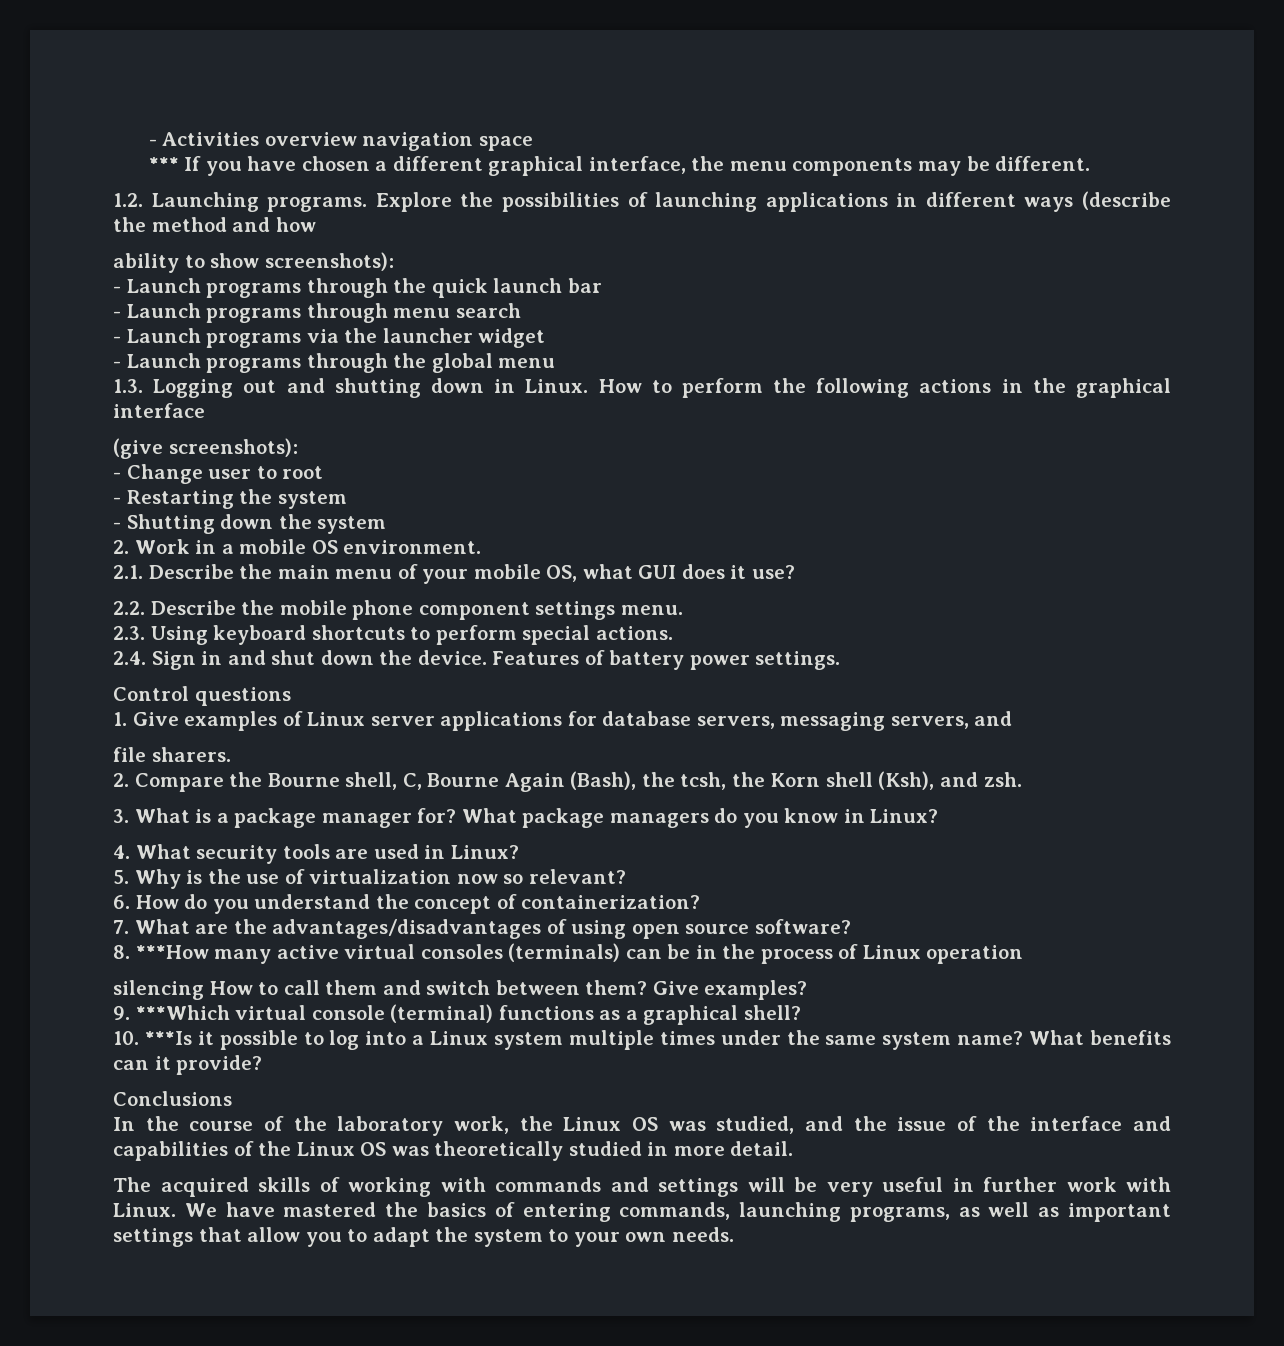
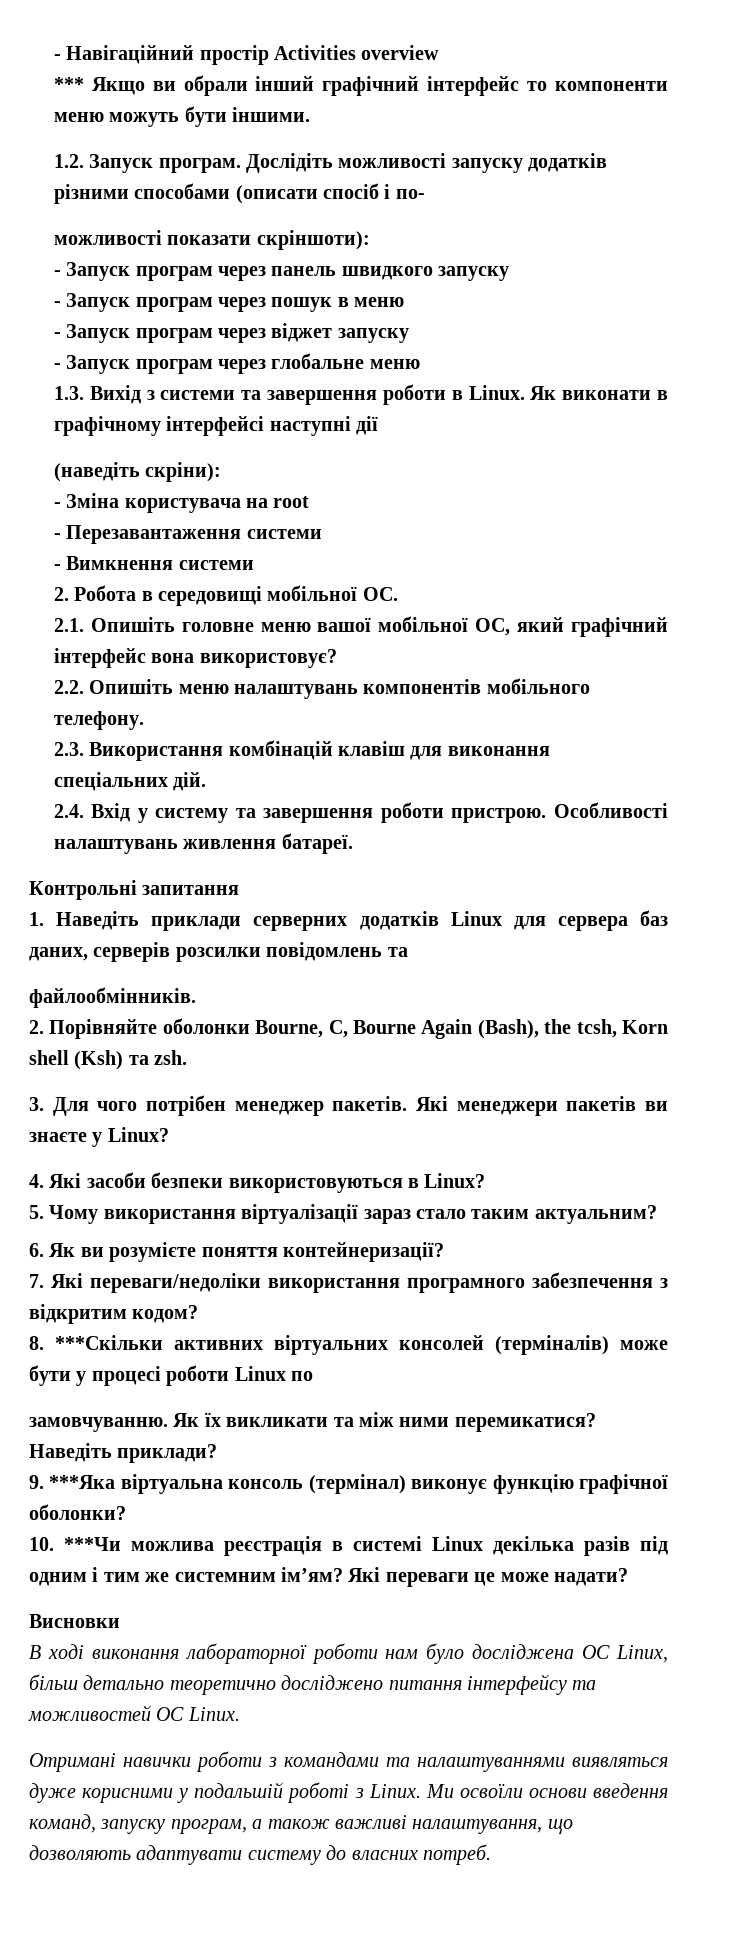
[148,139,157,146] - -> [53,45,269,65] - Навігаційний простір
[362,132,533,151] navigation space -> (440, 52) none
[184,156,1091,176] [113,191,1172,212] [113,217,316,232] [113,252,394,273] [113,278,602,298] [113,303,521,323] [113,328,546,348] [113,353,556,373] [113,378,1171,398] [113,403,205,418] [113,438,298,459] [113,464,324,484] [113,489,347,509] [113,514,387,534] [113,539,482,554] [113,564,795,584] [113,600,683,620] [113,625,673,645] [113,650,841,670] [113,686,291,706] [113,711,1013,731] [113,747,231,762] [113,772,398,792] If you have chosen a different graphical interface, the menu components may be different. // 1.2. Launching programs. Explore the possibilities of launching applications in different ways (describe the method and how // ability to show screenshots): // - Launch programs through the quick launch bar // - Launch programs through menu search // - Launch programs via the launcher widget // - Launch programs through the global menu // 1.3. Logging out and shutting down in Linux. How to perform the following actions in the graphical interface // (give screenshots): // - Change user to root // - Restarting the system // - Shutting down the system // 2. Work in a mobile OS environment. // 2.1. Describe the main menu of your mobile OS, what GUI does it use? // 2.2. Describe the mobile phone component settings menu. // 2.3. Using keyboard shortcuts to perform special actions. // 2.4. Sign in and shut down the device. Features of battery power settings. // Control questions // 1. Give examples of Linux server applications for database servers, messaging servers, and // file sharers. // 2. Compare the Bourne shell, -> [91,75,668,96] [53,106,311,127] [53,153,608,173] [53,183,425,204] [53,230,370,250] [53,262,510,281] [53,293,405,312] [53,323,409,343] [53,353,420,374] [53,384,668,405] [53,416,379,436] [53,462,222,482] [53,493,310,513] [53,525,322,544] [53,556,254,570] [53,585,398,606] [53,616,668,637] [53,648,337,668] [53,678,590,699] [53,711,144,730] [53,740,550,761] [53,772,207,791] [53,802,668,823] [53,833,353,854] [29,880,240,900] [29,910,668,931] [29,942,408,962] [29,987,196,1008] [29,1018,324,1039] Якщо ви обрали інший графічний інтерфейс то компоненти меню можуть бути іншими. // 1.2. Запуск програм. Дослідіть можливості запуску додатків різними способами (описати спосіб і по- // можливості показати скріншоти): // - Запуск програм через панель швидкого запуску // - Запуск програм через пошук в меню // - Запуск програм через віджет запуску // - Запуск програм через глобальне меню // 1.3. Вихід з системи та завершення роботи в Linux. Як виконати в графічному інтерфейсі наступні дії // (наведіть скріни): // - Зміна користувача на root // - Перезавантаження системи // - Вимкнення системи // 2. Робота в середовищі мобільної ОС. // 2.1. Опишіть головне меню вашої мобільної ОС, який графічний інтерфейс вона використовує? // 2.2. Опишіть меню налаштувань компонентів мобільного телефону. // 2.3. Використання комбінацій клавіш для виконання спеціальних дій. // 2.4. Вхід у систему та завершення роботи пристрою. Особливості налаштувань живлення батареї. // Контрольні запитання // 1. Наведіть приклади серверних додатків Linux для сервера баз даних, серверів розсилки повідомлень та // файлообмінників. // 2. Порівняйте оболонки Bourne,
[731,772,765,787] the -> (617, 1028) none
[878,771,979,790] (Ksh), and -> [74,1050,149,1070] (Ksh) та
[134,808,939,828] [113,844,519,864] [113,869,626,889] [113,894,701,914] [113,919,851,939] [113,943,1024,964] [113,980,808,1000] [113,1004,801,1025] [113,1030,1172,1050] [113,1055,263,1075] [113,1091,232,1106] [113,1116,1171,1136] [113,1141,794,1161] [113,1177,1171,1197] [113,1202,1171,1222] [113,1227,734,1247] What is a package manager for? What package managers do you know in Linux? // 4. What security tools are used in Linux? // 5. Why is the use of virtualization now so relevant? // 6. How do you understand the concept of containerization? // 7. What are the advantages/disadvantages of using open source software? // 8. ***How many active virtual consoles (terminals) can be in the process of Linux operation // silencing How to call them and switch between them? Give examples? // 9. ***Which virtual console (terminal) functions as a graphical shell? // 10. ***Is it possible to log into a Linux system multiple times under the same system name? What benefits can it provide? // Conclusions // In the course of the laboratory work, the Linux OS was studied, and the issue of the interface and capabilities of the Linux OS was theoretically studied in more detail. // The acquired skills of working with commands and settings will be very useful in further work with Linux. We have mastered the basics of entering commands, launching programs, as well as important settings that allow you to adapt the system to your own needs. -> [52,1095,668,1116] [29,1127,169,1147] [29,1172,486,1193] [29,1204,657,1224] [29,1242,444,1262] [29,1272,668,1293] [29,1304,199,1324] [29,1335,668,1355] [29,1365,313,1386] [29,1412,596,1432] [29,1443,218,1463] [29,1474,668,1494] [29,1504,126,1520] [29,1536,668,1556] [29,1567,628,1587] [29,1614,120,1628] [29,1643,669,1664] [29,1674,597,1695] [28,1705,240,1721] [29,1751,668,1772] [29,1782,669,1803] [29,1814,573,1834] [29,1844,491,1865] Для чого потрібен менеджер пакетів. Які менеджери пакетів ви знаєте у Linux? // 4. Які засоби безпеки використовуються в Linux? // 5. Чому використання віртуалізації зараз стало таким актуальним? // 6. Як ви розумієте поняття контейнеризації? // 7. Які переваги/недоліки використання програмного забезпечення з відкритим кодом? // 8. ***Скільки активних віртуальних консолей (терміналів) може бути у процесі роботи Linux по // замовчуванню. Як їх викликати та між ними перемикатися? Наведіть приклади? // 9. ***Яка віртуальна консоль (термінал) виконує функцію графічної оболонки? // 10. ***Чи можлива реєстрація в системі Linux декілька разів під одним і тим же системним ім’ям? Які переваги це може надати? // Висновки // В ході виконання лабораторної роботи нам було досліджена ОС Linux, більш детально теоретично досліджено питання інтерфейсу та можливостей ОС Linux. // Отримані навички роботи з командами та налаштуваннями виявляться дуже корисними у подальшій роботі з Linux. Ми освоїли основи введення команд, запуску програм, а також важливі налаштування, що дозволяють адаптувати систему до власних потреб.

